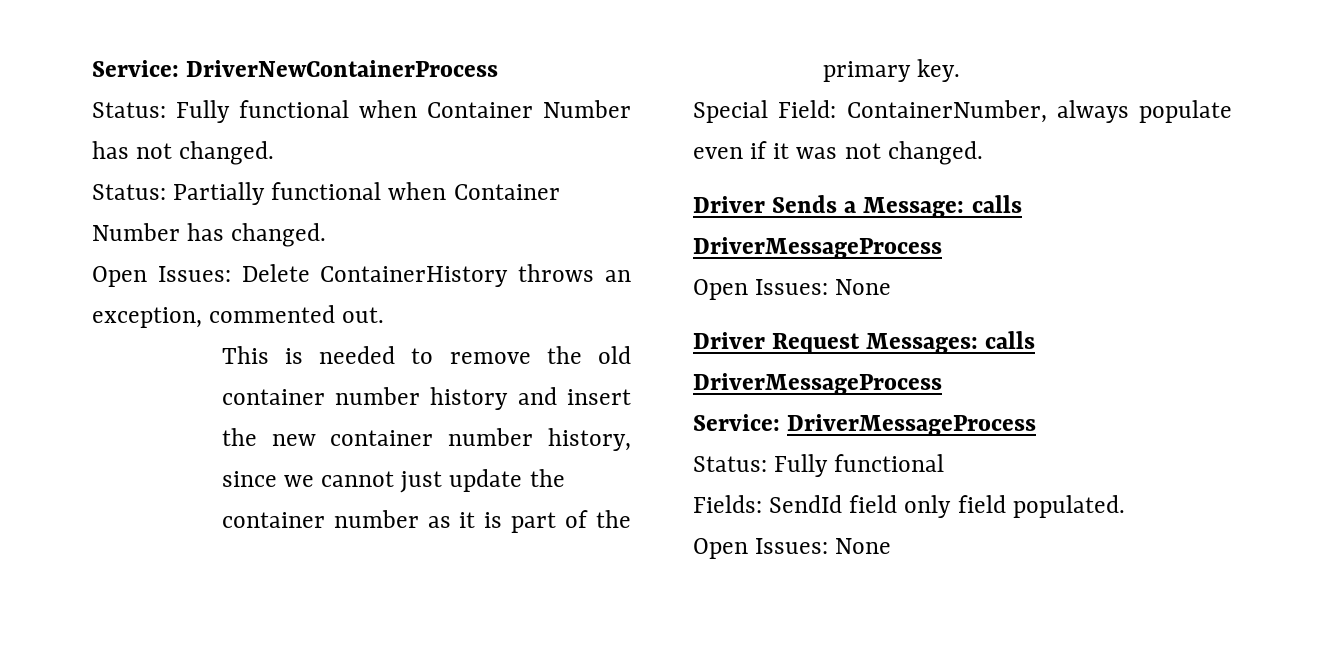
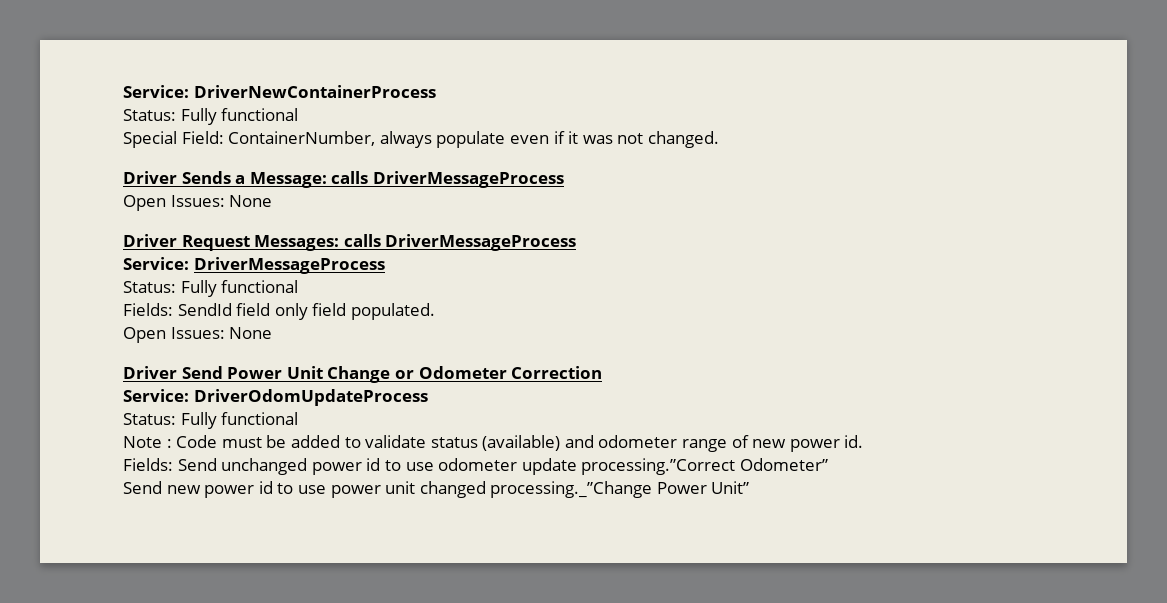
[359,100,631,118] [92,141,275,165] [92,182,560,205] [92,223,327,247] [92,264,631,287] [92,305,385,328] [221,346,631,364] [221,387,631,410] [221,428,631,451] [221,469,565,493] [221,510,631,533] [822,59,960,82] when Container Number has not changed. // Status: Partially functional when Container Number has changed. // Open Issues: Delete ContainerHistory throws an exception, commented out. // This is needed to remove the old container number history and insert the new container number history, since we cannot just update the container number as it is part of the primary key. -> (299, 114) none
(892, 546) none -> [123,366,603,383] [123,389,428,406] [123,412,299,429] [123,435,864,452] [123,458,828,475] [123,481,750,498] // Driver Send Power Unit Change or Odometer Correction // Service: DriverOdomUpdateProcess // Status: Fully functional // Note : Code must be added to validate status (available) and odometer range of new power id. // Fields: Send unchanged power id to use odometer update processing.”Correct Odometer” // Send new power id to use power unit changed processing._”Change Power Unit”

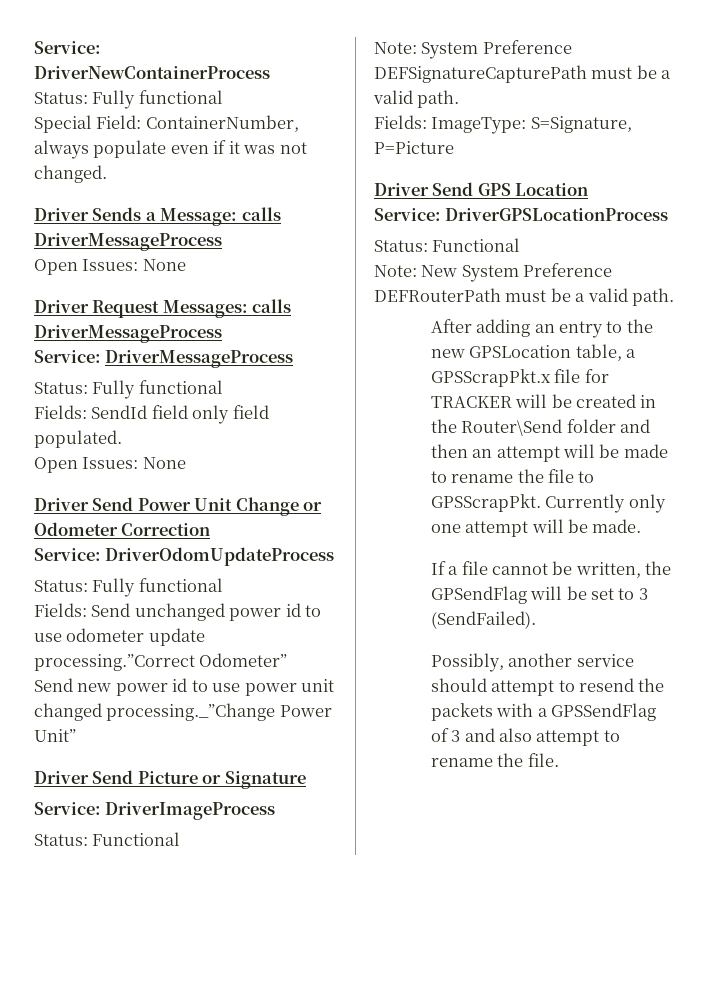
[123,435,864,452] // Note : Code must be added to validate status (available) and odometer range of new power id. -> (223, 585) none
(750, 487) none -> [34,770,306,789] [34,802,276,820] [34,832,181,846] [374,40,572,59] [374,65,672,83] [373,90,460,108] [374,115,632,134] [374,141,454,154] [374,182,589,196] [374,208,669,221] [374,238,521,252] [374,263,613,282] [374,288,675,306] [430,319,653,338] [430,344,637,361] [430,369,609,387] [430,394,657,408] [430,419,651,436] [430,444,668,462] [430,469,595,483] [430,494,666,513] [430,519,642,537] [430,561,672,578] [430,586,648,604] [430,611,536,629] [430,653,634,672] [430,678,665,696] [430,703,657,721] [430,728,620,746] [430,753,559,767] // Driver Send Picture or Signature // Service: DriverImageProcess // Status: Functional // Note: System Preference DEFSignatureCapturePath must be a valid path. // Fields: ImageType: S=Signature, P=Picture // Driver Send GPS Location // Service: DriverGPSLocationProcess // Status: Functional // Note: New System Preference DEFRouterPath must be a valid path. // After adding an entry to the new GPSLocation table, a GPSScrapPkt.x file for TRACKER will be created in the Router\Send folder and then an attempt will be made to rename the file to GPSScrapPkt. Currently only one attempt will be made. // If a file cannot be written, the GPSendFlag will be set to 3 (SendFailed). // Possibly, another service should attempt to resend the packets with a GPSSendFlag of 3 and also attempt to rename the file.

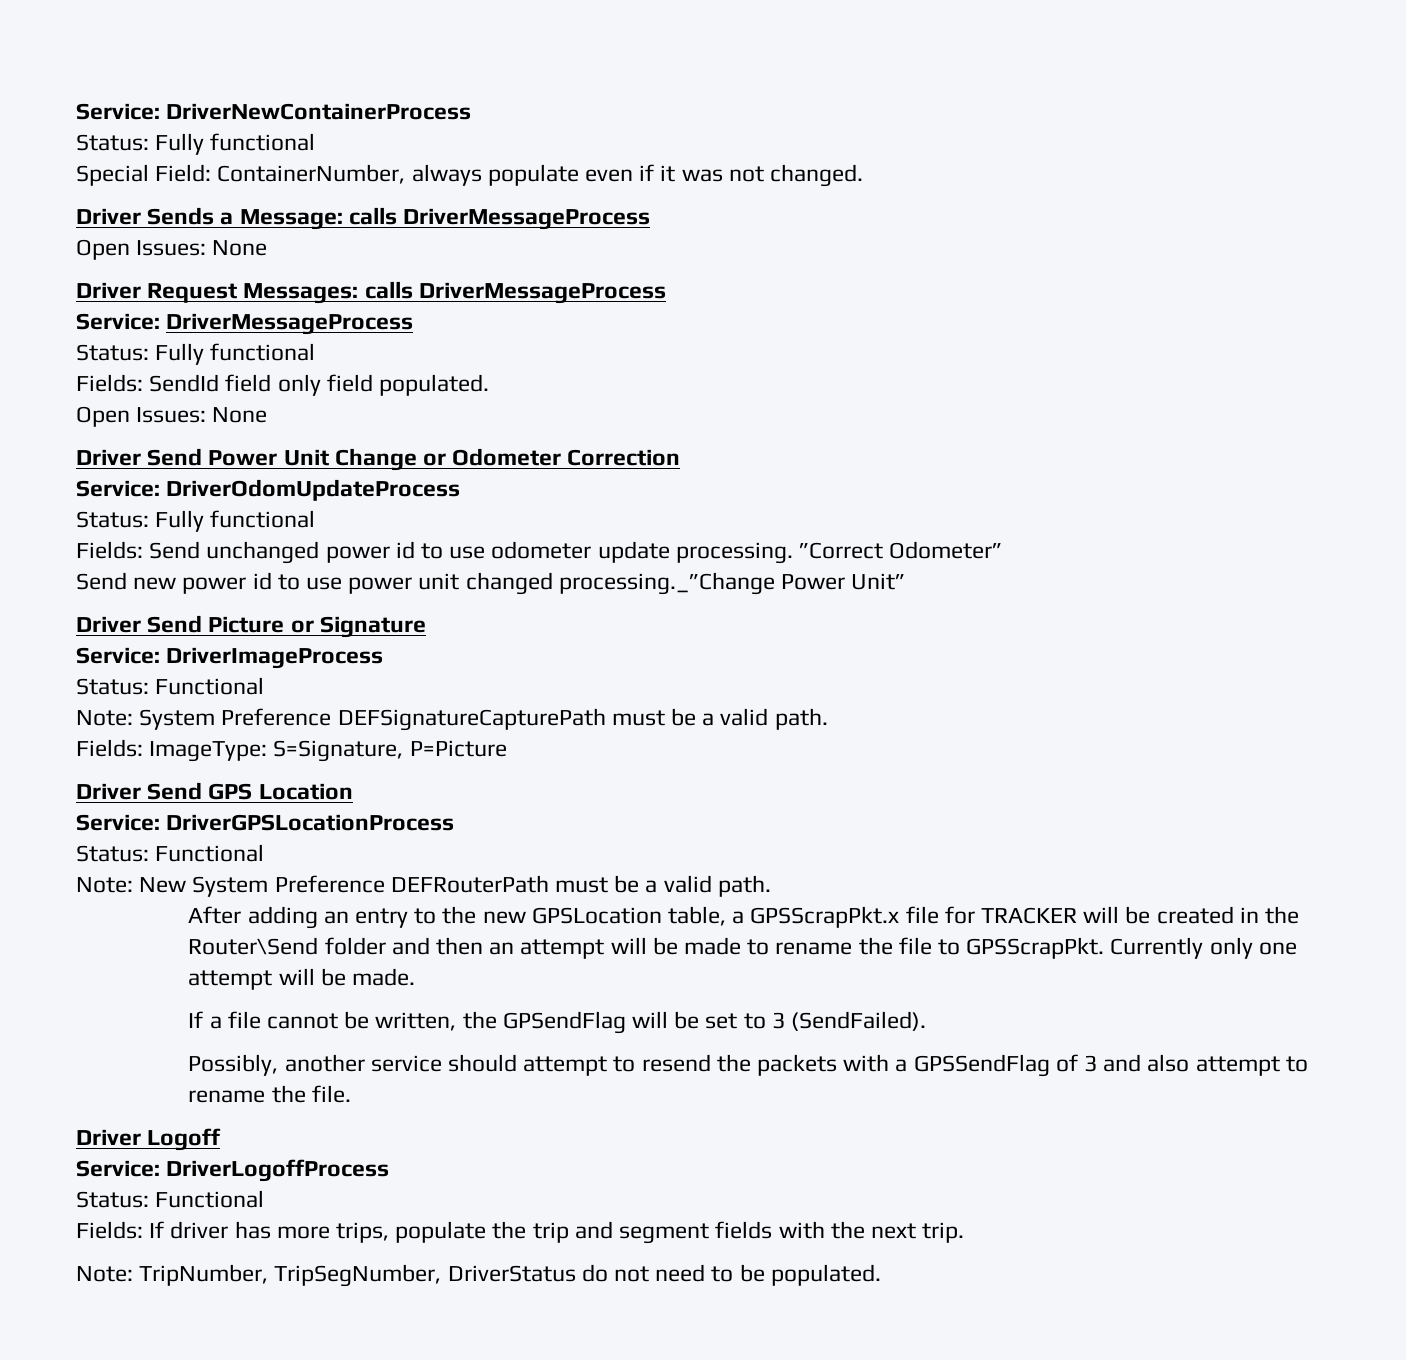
[34,654,195,671] processing.”Correct -> [675,542,884,564] processing. ”Correct
(559, 760) none -> [76,1128,222,1151] [76,1159,390,1182] [76,1190,265,1208] [76,1221,965,1244] [76,1264,881,1287] // Driver Logoff // Service: DriverLogoffProcess // Status: Functional // Fields: If driver has more trips, populate the trip and segment fields with the next trip. // Note: TripNumber, TripSegNumber, DriverStatus do not need to be populated.

